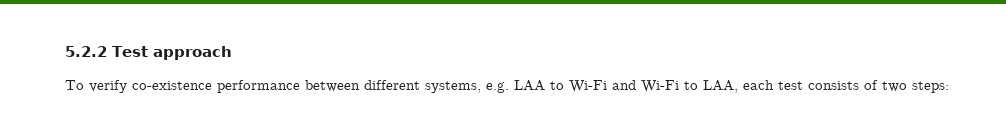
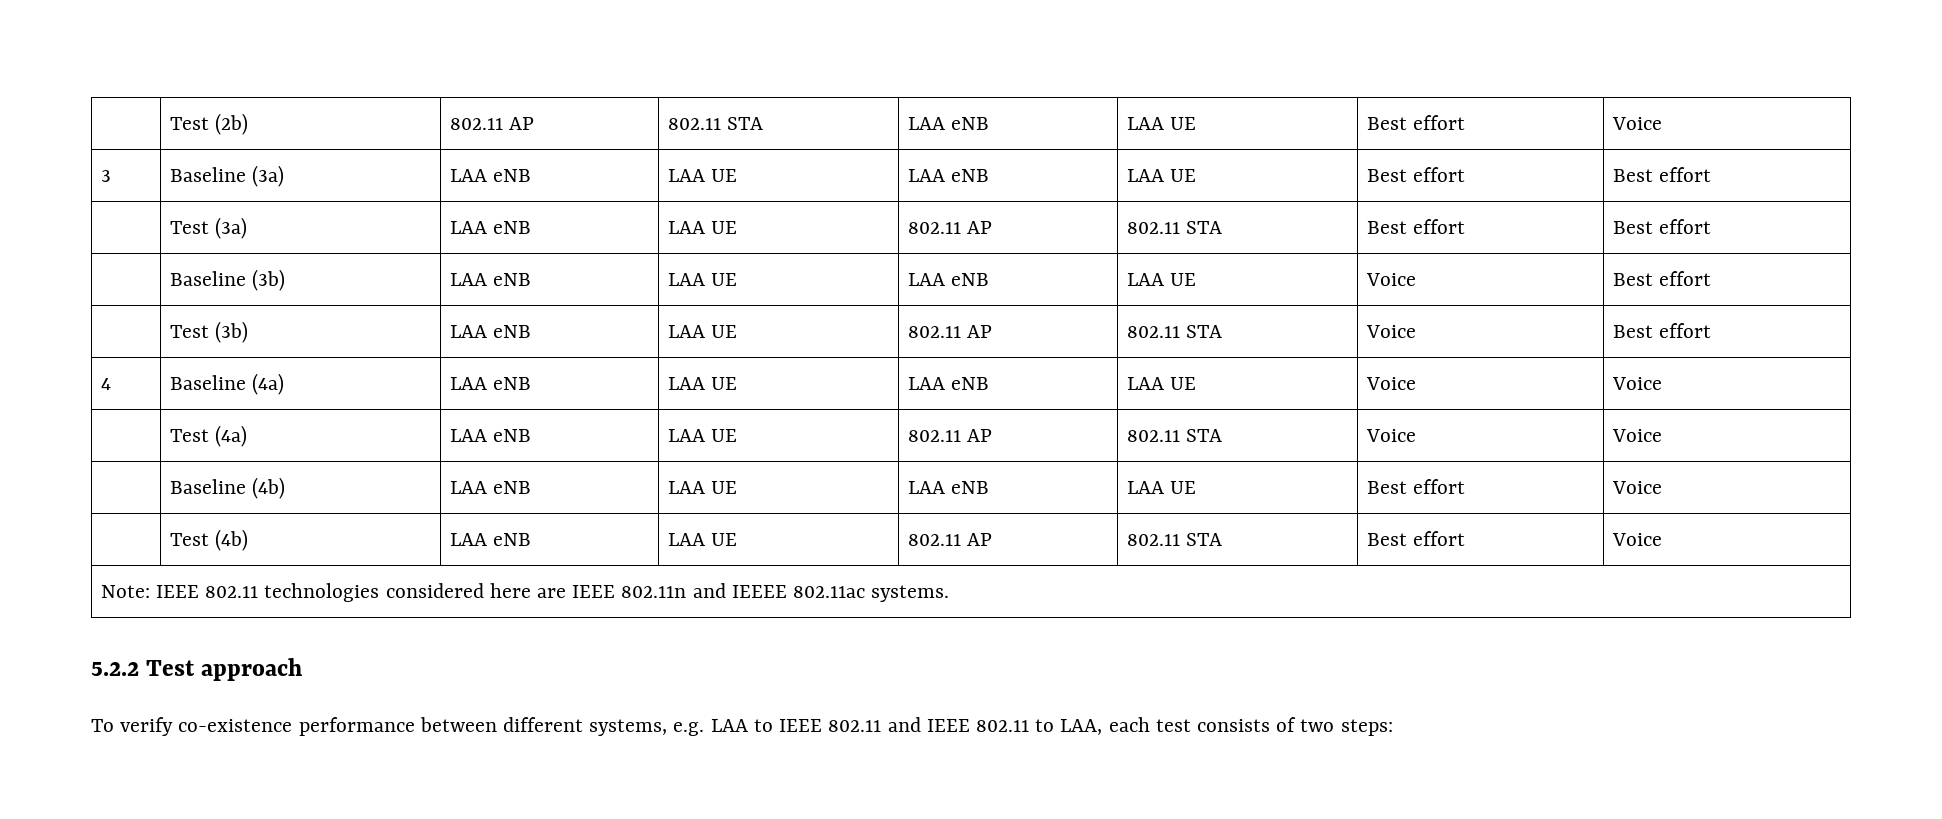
(65, 51) none -> [169,113,248,135] [449,117,534,130] [667,117,763,130] [907,117,989,130] [1126,117,1196,130] [1366,115,1465,130] [1611,117,1662,130] [100,170,111,182] [169,165,284,187] [449,169,531,182] [667,169,737,182] [907,169,989,182] [1126,169,1196,182] [1366,167,1465,182] [1612,167,1711,182] [169,217,247,239] [449,221,531,234] [667,221,737,234] [907,221,992,234] [1126,221,1222,234] [1366,219,1465,234] [1612,219,1711,234] [169,269,285,291] [449,273,531,286] [667,273,737,286] [907,273,989,286] [1126,273,1196,286] [1365,273,1416,286] [1612,271,1711,286] [169,321,248,343] [449,325,531,338] [667,325,737,338] [907,325,992,338] [1126,325,1222,338] [1365,325,1416,338] [1612,323,1711,338] [100,378,111,390] [169,373,284,395] [449,377,531,390] [667,377,737,390] [907,377,989,390] [1126,377,1196,390] [1365,377,1416,390] [1611,377,1662,390] [169,425,247,447] [449,429,531,442] [667,429,737,442] [907,429,992,442] [1126,429,1222,442] [1365,429,1416,442] [1611,429,1662,442] [169,477,285,499] [449,481,531,494] [667,481,737,494] [907,481,989,494] [1126,481,1196,494] [1366,479,1465,494] [1611,481,1662,494] [169,529,248,551] [449,533,531,546] [667,533,737,546] [907,533,992,546] [1126,533,1222,546] [1366,531,1465,546] [1611,533,1662,546] [100,583,950,602] | Test (2b) | 802.11 AP | 802.11 STA | LAA eNB | LAA UE | Best effort | Voice // 3 | Baseline (3a) | LAA eNB | LAA UE | LAA eNB | LAA UE | Best effort | Best effort // | Test (3a) | LAA eNB | LAA UE | 802.11 AP | 802.11 STA | Best effort | Best effort // | Baseline (3b) | LAA eNB | LAA UE | LAA eNB | LAA UE | Voice | Best effort // | Test (3b) | LAA eNB | LAA UE | 802.11 AP | 802.11 STA | Voice | Best effort // 4 | Baseline (4a) | LAA eNB | LAA UE | LAA eNB | LAA UE | Voice | Voice // | Test (4a) | LAA eNB | LAA UE | 802.11 AP | 802.11 STA | Voice | Voice // | Baseline (4b) | LAA eNB | LAA UE | LAA eNB | LAA UE | Best effort | Voice // | Test (4b) | LAA eNB | LAA UE | 802.11 AP | 802.11 STA | Best effort | Voice // Note: IEEE 802.11 technologies considered here are IEEE 802.11n and IEEEE 802.11ac systems. //
[569,80,679,93] Wi-Fi and Wi-Fi -> [779,717,1029,732] IEEE 802.11 and IEEE 802.11

